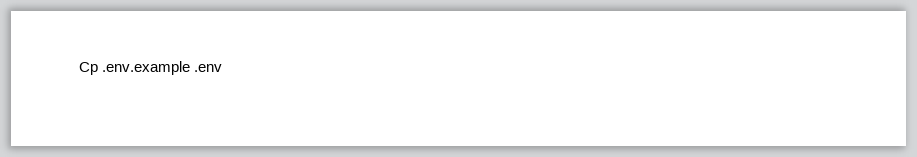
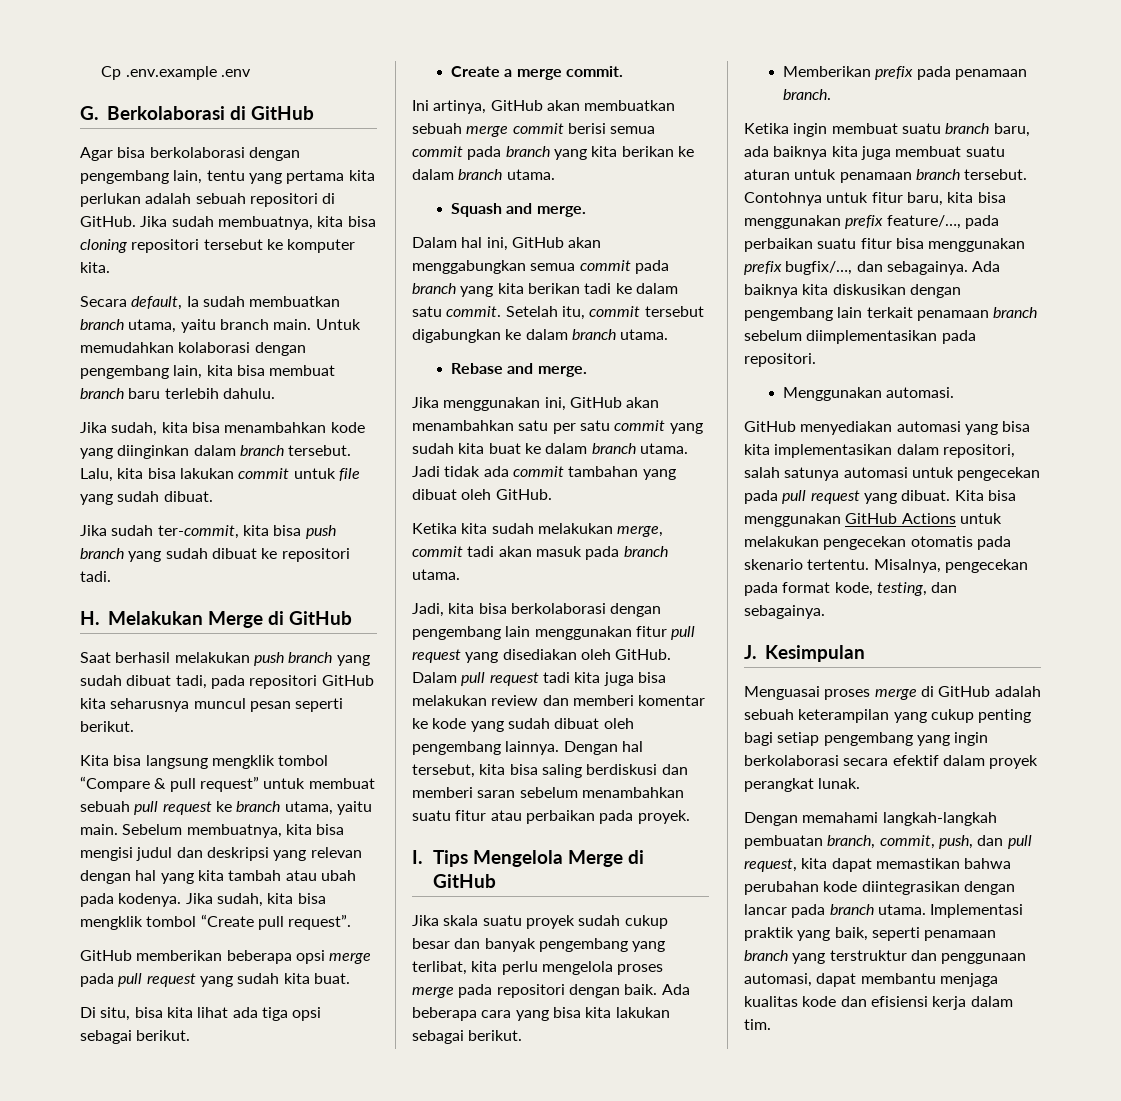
(223, 68) none -> [80,106,314,120] [80,147,300,161] [80,170,375,184] [80,193,336,207] [80,216,376,230] [80,239,356,253] [80,262,110,273] [80,296,341,310] [80,319,361,333] [80,342,306,356] [80,365,336,379] [80,388,275,399] [80,422,365,436] [80,445,352,459] [80,468,360,482] [80,491,213,505] [80,525,336,539] [80,548,350,562] [80,571,111,582] [80,611,352,628] [80,652,370,666] [80,675,374,689] [80,698,344,712] [80,721,134,732] [80,755,329,769] [80,776,375,792] [80,801,372,815] [80,824,345,838] [80,847,362,861] [80,870,356,884] [80,893,326,907] [80,914,352,930] [80,950,372,964] [80,973,350,987] [80,1007,322,1021] [80,1030,191,1044] [450,66,623,80] [412,100,676,114] [412,123,656,137] [412,146,694,160] [412,169,555,180] [450,203,586,217] [412,237,602,251] [412,260,669,274] [412,283,678,297] [412,306,704,320] [412,329,669,343] [450,363,587,377] [412,397,660,411] [412,420,703,434] [412,443,688,454] [412,466,676,480] [412,489,552,500] [412,523,664,537] [412,546,668,560] [412,569,460,580] [412,603,662,617] [412,626,696,640] [412,649,672,663] [412,672,666,686] [412,695,706,706] [412,718,634,732] [412,741,643,755] [412,764,688,778] [412,787,684,798] [412,810,690,824] [412,850,645,867] [433,874,497,888] [412,915,668,929] [412,938,666,952] [412,961,664,975] [412,984,690,998] [412,1007,670,1021] [412,1030,523,1044] [782,66,1027,80] [782,89,831,100] [744,123,1030,137] [744,146,1005,160] [744,169,1028,183] [744,192,1006,206] [744,215,999,229] [744,238,1026,252] [744,261,1001,275] [744,284,961,298] [744,307,1038,321] [744,330,976,344] [744,353,816,367] [782,387,955,401] [744,421,1031,435] [744,444,1015,458] [744,467,1041,481] [744,490,1016,504] [744,513,1002,527] [744,536,1011,550] [744,559,1028,573] [744,582,958,596] [744,605,825,619] [744,645,866,662] [744,686,1041,700] [744,709,1032,723] [744,732,989,746] [744,755,1039,769] [744,778,861,792] [744,812,997,826] [744,835,1032,849] [744,858,1012,872] [744,881,1015,895] [744,904,1024,918] [744,927,997,941] [744,950,1027,964] [744,973,998,987] [744,996,1013,1010] [744,1019,771,1030] // G. Berkolaborasi di GitHub // Agar bisa berkolaborasi dengan pengembang lain, tentu yang pertama kita perlukan adalah sebuah repositori di GitHub. Jika sudah membuatnya, kita bisa cloning repositori tersebut ke komputer kita. // Secara default, Ia sudah membuatkan branch utama, yaitu branch main. Untuk memudahkan kolaborasi dengan pengembang lain, kita bisa membuat branch baru terlebih dahulu. // Jika sudah, kita bisa menambahkan kode yang diinginkan dalam branch tersebut. Lalu, kita bisa lakukan commit untuk file yang sudah dibuat. // Jika sudah ter-commit, kita bisa push branch yang sudah dibuat ke repositori tadi. // H. Melakukan Merge di GitHub // Saat berhasil melakukan push branch yang sudah dibuat tadi, pada repositori GitHub kita seharusnya muncul pesan seperti berikut. // Kita bisa langsung mengklik tombol “Compare & pull request” untuk membuat sebuah pull request ke branch utama, yaitu main. Sebelum membuatnya, kita bisa mengisi judul dan deskripsi yang relevan dengan hal yang kita tambah atau ubah pada kodenya. Jika sudah, kita bisa mengklik tombol “Create pull request”. // GitHub memberikan beberapa opsi merge pada pull request yang sudah kita buat. // Di situ, bisa kita lihat ada tiga opsi sebagai berikut. // Create a merge commit. // Ini artinya, GitHub akan membuatkan sebuah merge commit berisi semua commit pada branch yang kita berikan ke dalam branch utama. // Squash and merge. // Dalam hal ini, GitHub akan menggabungkan semua commit pada branch yang kita berikan tadi ke dalam satu commit. Setelah itu, commit tersebut digabungkan ke dalam branch utama. // Rebase and merge. // Jika menggunakan ini, GitHub akan menambahkan satu per satu commit yang sudah kita buat ke dalam branch utama. Jadi tidak ada commit tambahan yang dibuat oleh GitHub. // Ketika kita sudah melakukan merge, commit tadi akan masuk pada branch utama. // Jadi, kita bisa berkolaborasi dengan pengembang lain menggunakan fitur pull request yang disediakan oleh GitHub. Dalam pull request tadi kita juga bisa melakukan review dan memberi komentar ke kode yang sudah dibuat oleh pengembang lainnya. Dengan hal tersebut, kita bisa saling berdiskusi dan memberi saran sebelum menambahkan suatu fitur atau perbaikan pada proyek. // I. Tips Mengelola Merge di GitHub // Jika skala suatu proyek sudah cukup besar dan banyak pengembang yang terlibat, kita perlu mengelola proses merge pada repositori dengan baik. Ada beberapa cara yang bisa kita lakukan sebagai berikut. // Memberikan prefix pada penamaan branch. // Ketika ingin membuat suatu branch baru, ada baiknya kita juga membuat suatu aturan untuk penamaan branch tersebut. Contohnya untuk fitur baru, kita bisa menggunakan prefix feature/…, pada perbaikan suatu fitur bisa menggunakan prefix bugfix/…, dan sebagainya. Ada baiknya kita diskusikan dengan pengembang lain terkait penamaan branch sebelum diimplementasikan pada repositori. // Menggunakan automasi. // GitHub menyediakan automasi yang bisa kita implementasikan dalam repositori, salah satunya automasi untuk pengecekan pada pull request yang dibuat. Kita bisa menggunakan GitHub Actions untuk melakukan pengecekan otomatis pada skenario tertentu. Misalnya, pengecekan pada format kode, testing, dan sebagainya. // J. Kesimpulan // Menguasai proses merge di GitHub adalah sebuah keterampilan yang cukup penting bagi setiap pengembang yang ingin berkolaborasi secara efektif dalam proyek perangkat lunak. // Dengan memahami langkah-langkah pembuatan branch, commit, push, dan pull request, kita dapat memastikan bahwa perubahan kode diintegrasikan dengan lancar pada branch utama. Implementasi praktik yang baik, seperti penamaan branch yang terstruktur dan penggunaan automasi, dapat membantu menjaga kualitas kode dan efisiensi kerja dalam tim.

